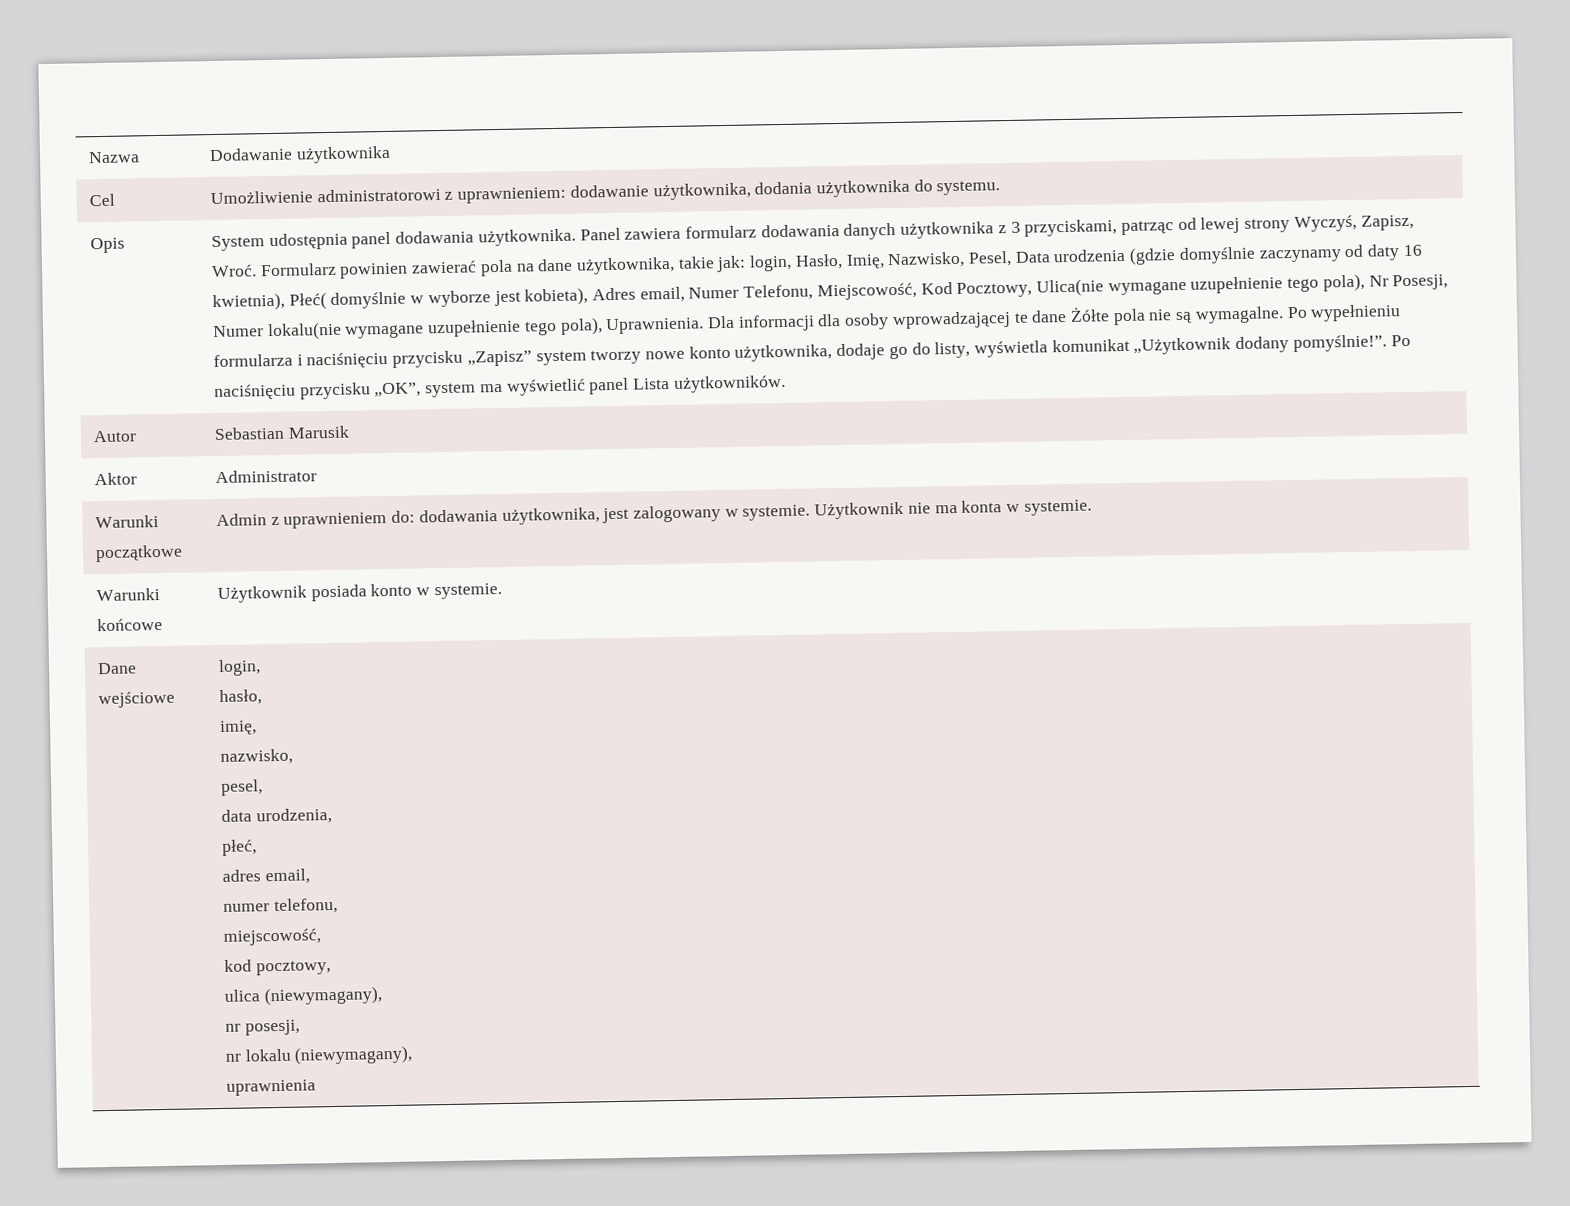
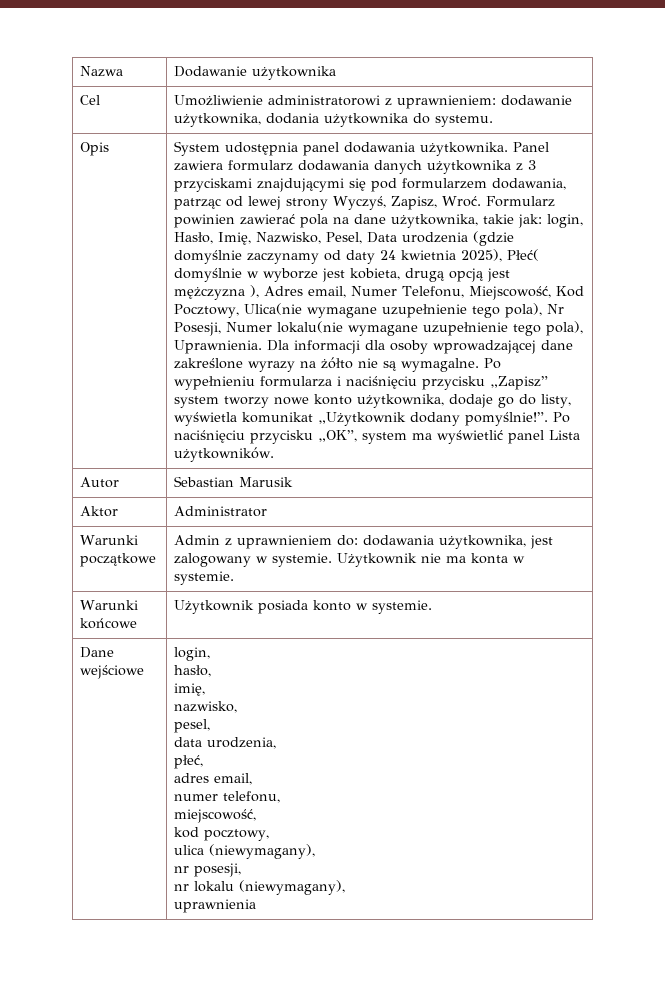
[1024,219,1118,237] przyciskami, -> [174,178,567,192] przyciskami znajdującymi się pod formularzem dodawania,
[1402,244,1422,257] [211,292,285,312] 16 kwietnia), -> [380,249,503,262] 24 kwietnia 2025),
[524,287,589,306] kobieta), -> [350,268,511,282] [174,285,260,300] kobieta, drugą opcją jest mężczyzna ),
[1013,307,1146,326] te dane Żółte pola -> [541,340,574,350] [174,357,354,372] dane zakreślone wyrazy na żółto

